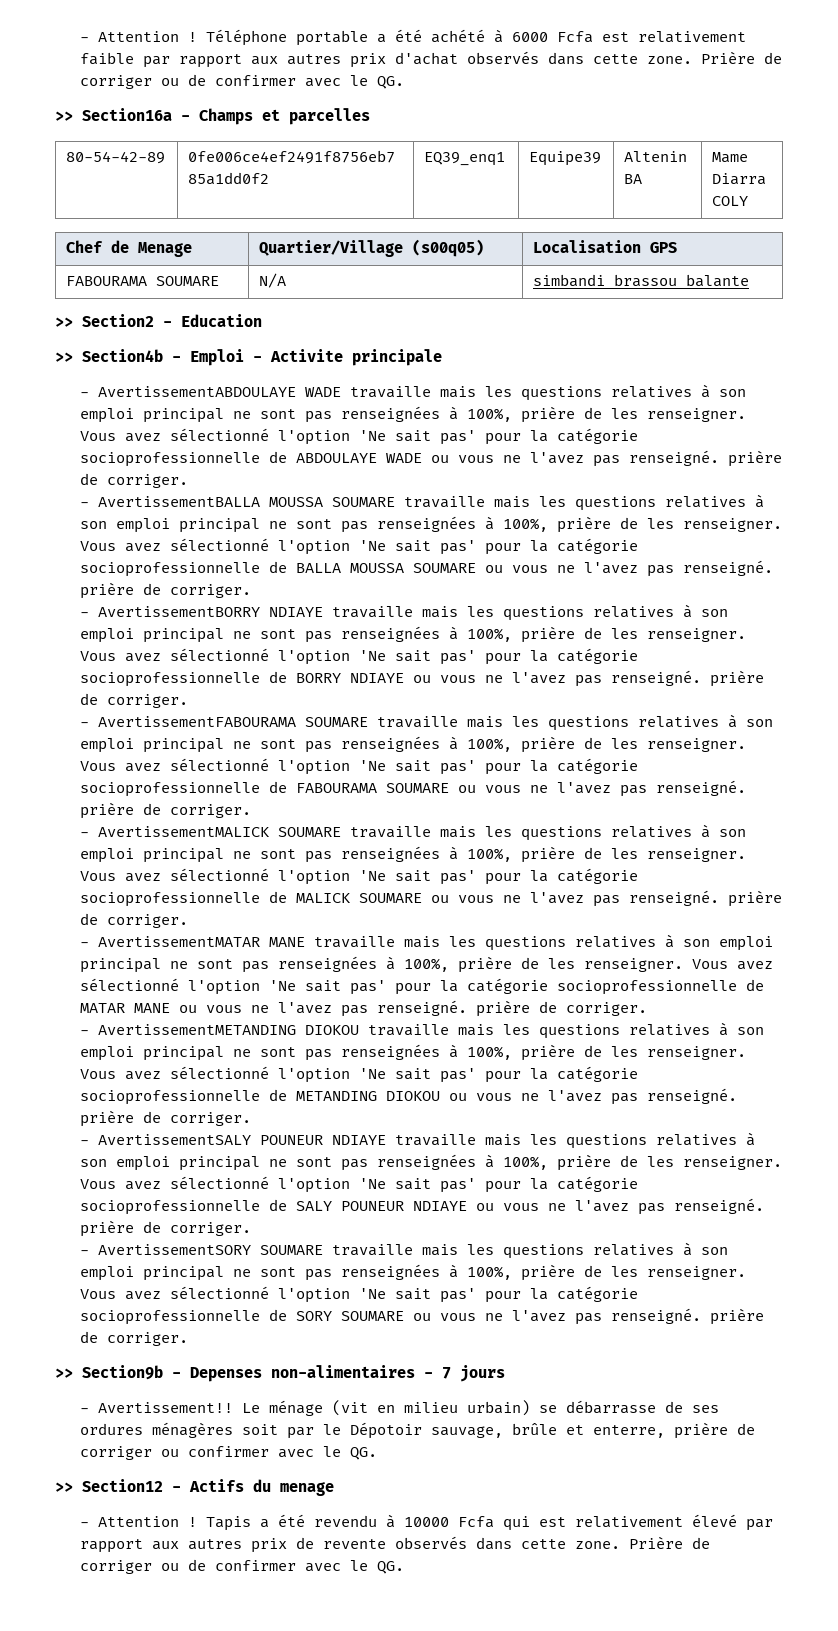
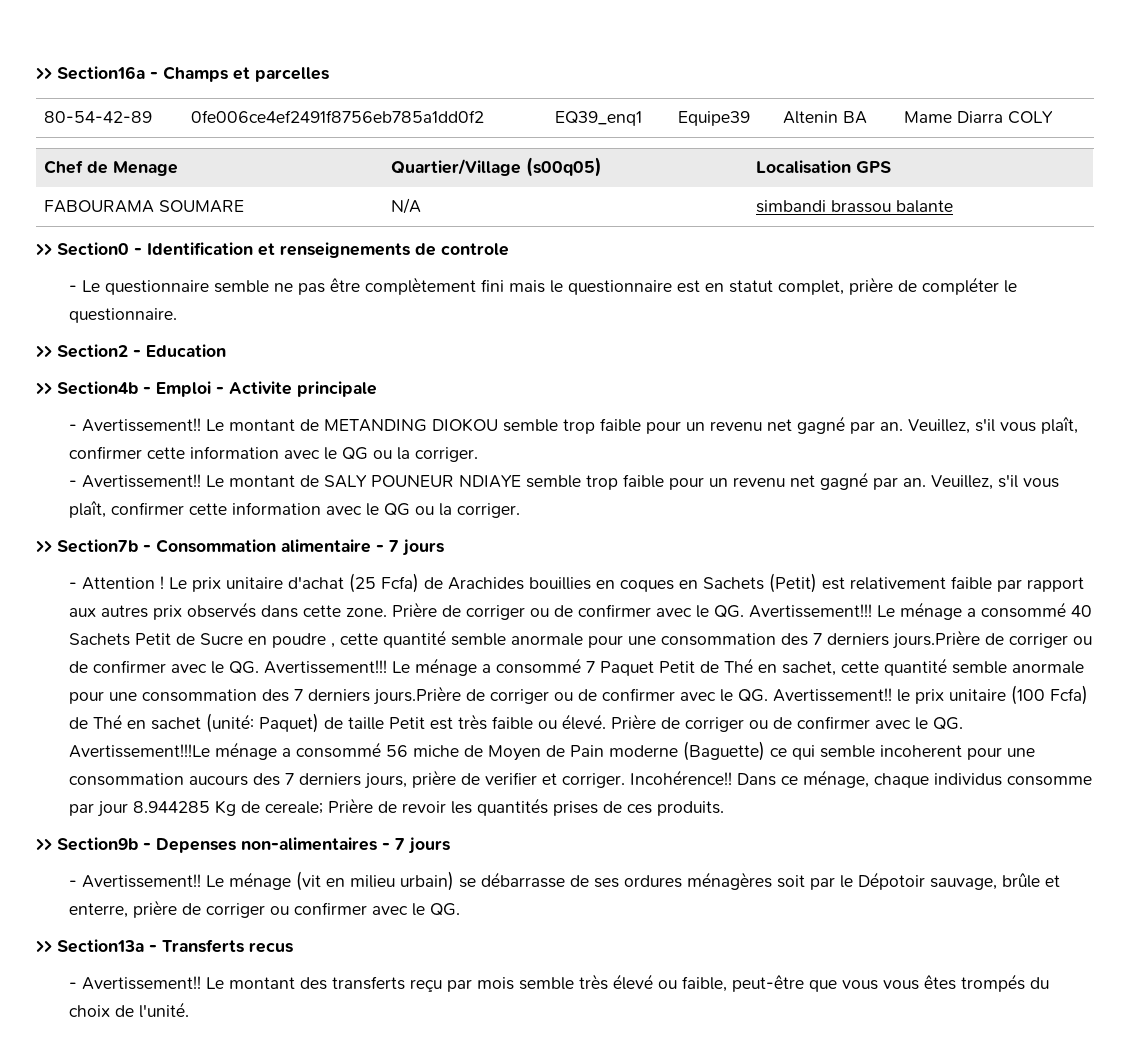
[80,29,747,46] [80,51,783,68] [80,74,405,89] - Attention ! Téléphone portable a été achété à 6000 Fcfa est relativement faible par rapport aux autres prix d'achat observés dans cette zone. Prière de corriger ou de confirmer avec le QG. // -> (36, 73) none
(750, 280) none -> [36,242,509,258] [68,277,1017,295] [68,308,177,323] // >> Section0 - Identification et renseignements de controle // - Le questionnaire semble ne pas être complètement fini mais le questionnaire est en statut complet, prière de compléter le questionnaire.
[98,384,747,401] [80,406,747,423] [80,428,639,445] [80,450,783,467] [80,473,189,488] [80,494,765,511] [80,516,783,533] [80,538,639,555] [80,560,774,577] [80,582,252,599] [80,604,729,621] [80,626,747,643] [80,648,639,665] [80,670,765,687] [80,693,189,708] [80,714,774,731] [80,736,747,753] [80,758,639,775] [80,780,747,797] [80,802,252,819] [80,824,747,841] [80,846,747,863] [80,868,639,885] [80,890,783,907] [80,913,189,928] [80,934,774,951] [80,956,774,973] [80,978,765,995] [80,1000,648,1017] [80,1022,765,1039] [80,1044,747,1061] [80,1066,639,1083] [80,1088,738,1105] [80,1110,252,1127] [80,1132,756,1149] [80,1154,783,1171] [80,1176,639,1193] [80,1198,765,1215] [80,1220,252,1237] [80,1242,729,1259] [80,1264,747,1281] [80,1286,639,1303] [80,1308,765,1325] [80,1331,189,1346] AvertissementABDOULAYE WADE travaille mais les questions relatives à son emploi principal ne sont pas renseignées à 100%, prière de les renseigner. Vous avez sélectionné l'option 'Ne sait pas' pour la catégorie socioprofessionnelle de ABDOULAYE WADE ou vous ne l'avez pas renseigné. prière de corriger. // - AvertissementBALLA MOUSSA SOUMARE travaille mais les questions relatives à son emploi principal ne sont pas renseignées à 100%, prière de les renseigner. Vous avez sélectionné l'option 'Ne sait pas' pour la catégorie socioprofessionnelle de BALLA MOUSSA SOUMARE ou vous ne l'avez pas renseigné. prière de corriger. // - AvertissementBORRY NDIAYE travaille mais les questions relatives à son emploi principal ne sont pas renseignées à 100%, prière de les renseigner. Vous avez sélectionné l'option 'Ne sait pas' pour la catégorie socioprofessionnelle de BORRY NDIAYE ou vous ne l'avez pas renseigné. prière de corriger. // - AvertissementFABOURAMA SOUMARE travaille mais les questions relatives à son emploi principal ne sont pas renseignées à 100%, prière de les renseigner. Vous avez sélectionné l'option 'Ne sait pas' pour la catégorie socioprofessionnelle de FABOURAMA SOUMARE ou vous ne l'avez pas renseigné. prière de corriger. // - AvertissementMALICK SOUMARE travaille mais les questions relatives à son emploi principal ne sont pas renseignées à 100%, prière de les renseigner. Vous avez sélectionné l'option 'Ne sait pas' pour la catégorie socioprofessionnelle de MALICK SOUMARE ou vous ne l'avez pas renseigné. prière de corriger. // - AvertissementMATAR MANE travaille mais les questions relatives à son emploi principal ne sont pas renseignées à 100%, prière de les renseigner. Vous avez sélectionné l'option 'Ne sait pas' pour la catégorie socioprofessionnelle de MATAR MANE ou vous ne l'avez pas renseigné. prière de corriger. // - AvertissementMETANDING DIOKOU travaille mais les questions relatives à son emploi principal ne sont pas renseignées à 100%, prière de les renseigner. Vous avez sélectionné l'option 'Ne sait pas' pour la catégorie socioprofessionnelle de METANDING DIOKOU ou vous ne l'avez pas renseigné. prière de corriger. // - AvertissementSALY POUNEUR NDIAYE travaille mais les questions relatives à son emploi principal ne sont pas renseignées à 100%, prière de les renseigner. Vous avez sélectionné l'option 'Ne sait pas' pour la catégorie socioprofessionnelle de SALY POUNEUR NDIAYE ou vous ne l'avez pas renseigné. prière de corriger. // - AvertissementSORY SOUMARE travaille mais les questions relatives à son emploi principal ne sont pas renseignées à 100%, prière de les renseigner. Vous avez sélectionné l'option 'Ne sait pas' pour la catégorie socioprofessionnelle de SORY SOUMARE ou vous ne l'avez pas renseigné. prière de corriger. -> [81,416,1078,434] [68,446,478,462] [68,472,1059,490] [68,501,520,518] [36,539,444,556] [68,573,1084,593] [68,602,1092,620] [68,630,1092,649] [68,658,1084,676] [68,685,1088,705] [68,713,963,733] [68,741,1035,761] [68,770,1092,789] [68,798,724,817] Avertissement!! Le montant de METANDING DIOKOU semble trop faible pour un revenu net gagné par an. Veuillez, s'il vous plaît, confirmer cette information avec le QG ou la corriger. // - Avertissement!! Le montant de SALY POUNEUR NDIAYE semble trop faible pour un revenu net gagné par an. Veuillez, s'il vous plaît, confirmer cette information avec le QG ou la corriger. // >> Section7b - Consommation alimentaire - 7 jours // - Attention ! Le prix unitaire d'achat (25 Fcfa) de Arachides bouillies en coques en Sachets (Petit) est relativement faible par rapport aux autres prix observés dans cette zone. Prière de corriger ou de confirmer avec le QG. Avertissement!!! Le ménage a consommé 40 Sachets Petit de Sucre en poudre , cette quantité semble anormale pour une consommation des 7 derniers jours.Prière de corriger ou de confirmer avec le QG. Avertissement!!! Le ménage a consommé 7 Paquet Petit de Thé en sachet, cette quantité semble anormale pour une consommation des 7 derniers jours.Prière de corriger ou de confirmer avec le QG. Avertissement!! le prix unitaire (100 Fcfa) de Thé en sachet (unité: Paquet) de taille Petit est très faible ou élevé. Prière de corriger ou de confirmer avec le QG. Avertissement!!!Le ménage a consommé 56 miche de Moyen de Pain moderne (Baguette) ce qui semble incoherent pour une consommation aucours des 7 derniers jours, prière de verifier et corriger. Incohérence!! Dans ce ménage, chaque individus consomme par jour 8.944285 Kg de cereale; Prière de revoir les quantités prises de ces produits.
[82,1479,334,1496] [80,1514,774,1531] [80,1536,711,1553] [80,1559,405,1574] Section12 - Actifs du menage // - Attention ! Tapis a été revendu à 10000 Fcfa qui est relativement élevé par rapport aux autres prix de revente observés dans cette zone. Prière de corriger ou de confirmer avec le QG. -> [57,939,293,953] [68,974,1049,992] [68,1002,189,1018] Section13a - Transferts recus // - Avertissement!! Le montant des transferts reçu par mois semble très élevé ou faible, peut-être que vous vous êtes trompés du choix de l'unité.

